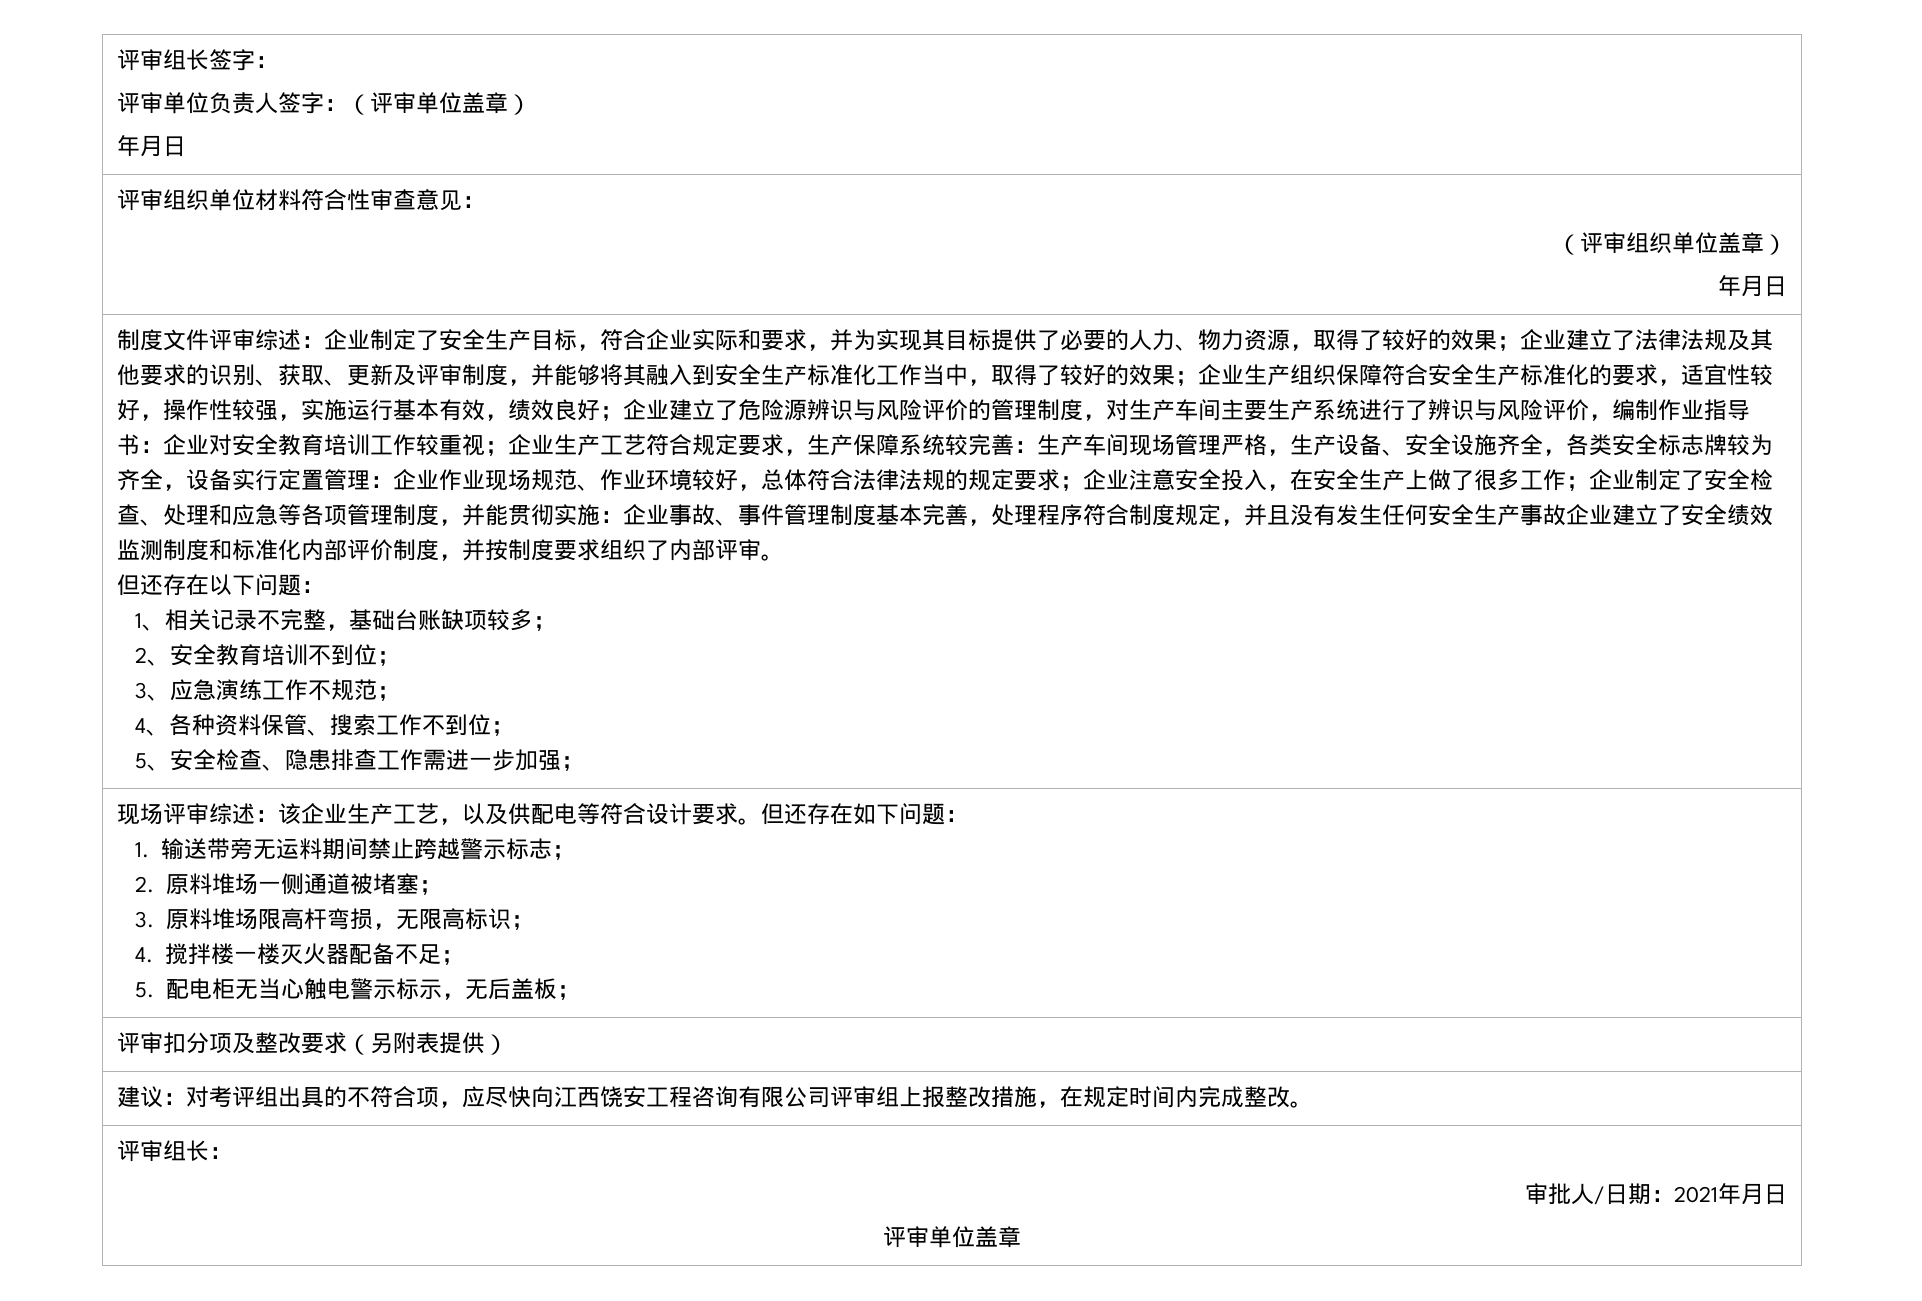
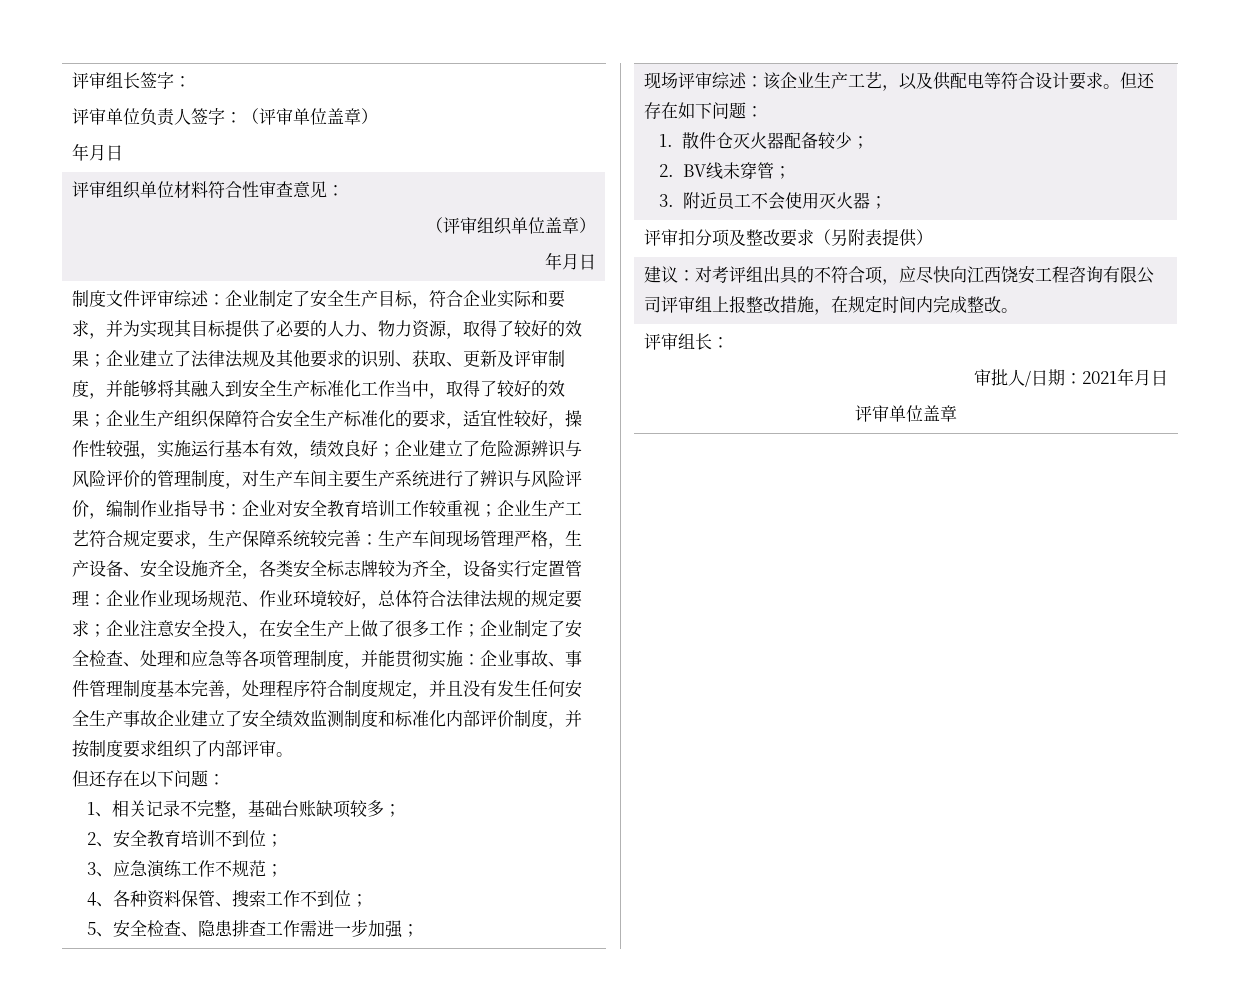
[160,838,575,860] [135,873,442,895] [135,908,534,930] [135,943,280,965] 输送带旁无运料期间禁止跨越警示标志； // 2.原料堆场一侧通道被堵塞； // 3.原料堆场限高杆弯损，无限高标识； // 4.搅拌楼一楼 -> [681,132,733,149] 散件仓
[394,944,464,965] [135,978,557,1000] 不足； // 5.配电柜无当心触电警示标示，无后盖板 -> [817,132,869,149] [659,162,791,180] [659,192,870,210] 较少； // 2. BV线未穿管； // 3.附近员工不会使用灭火器

